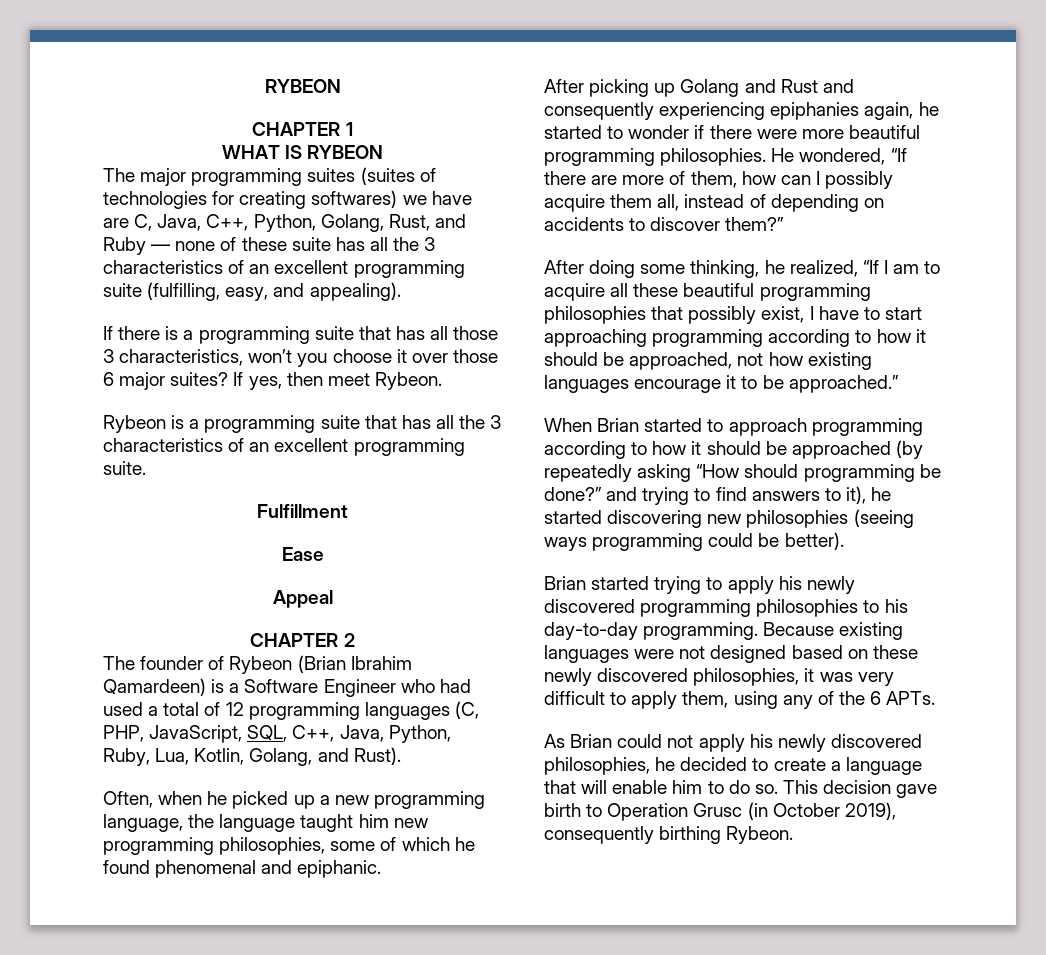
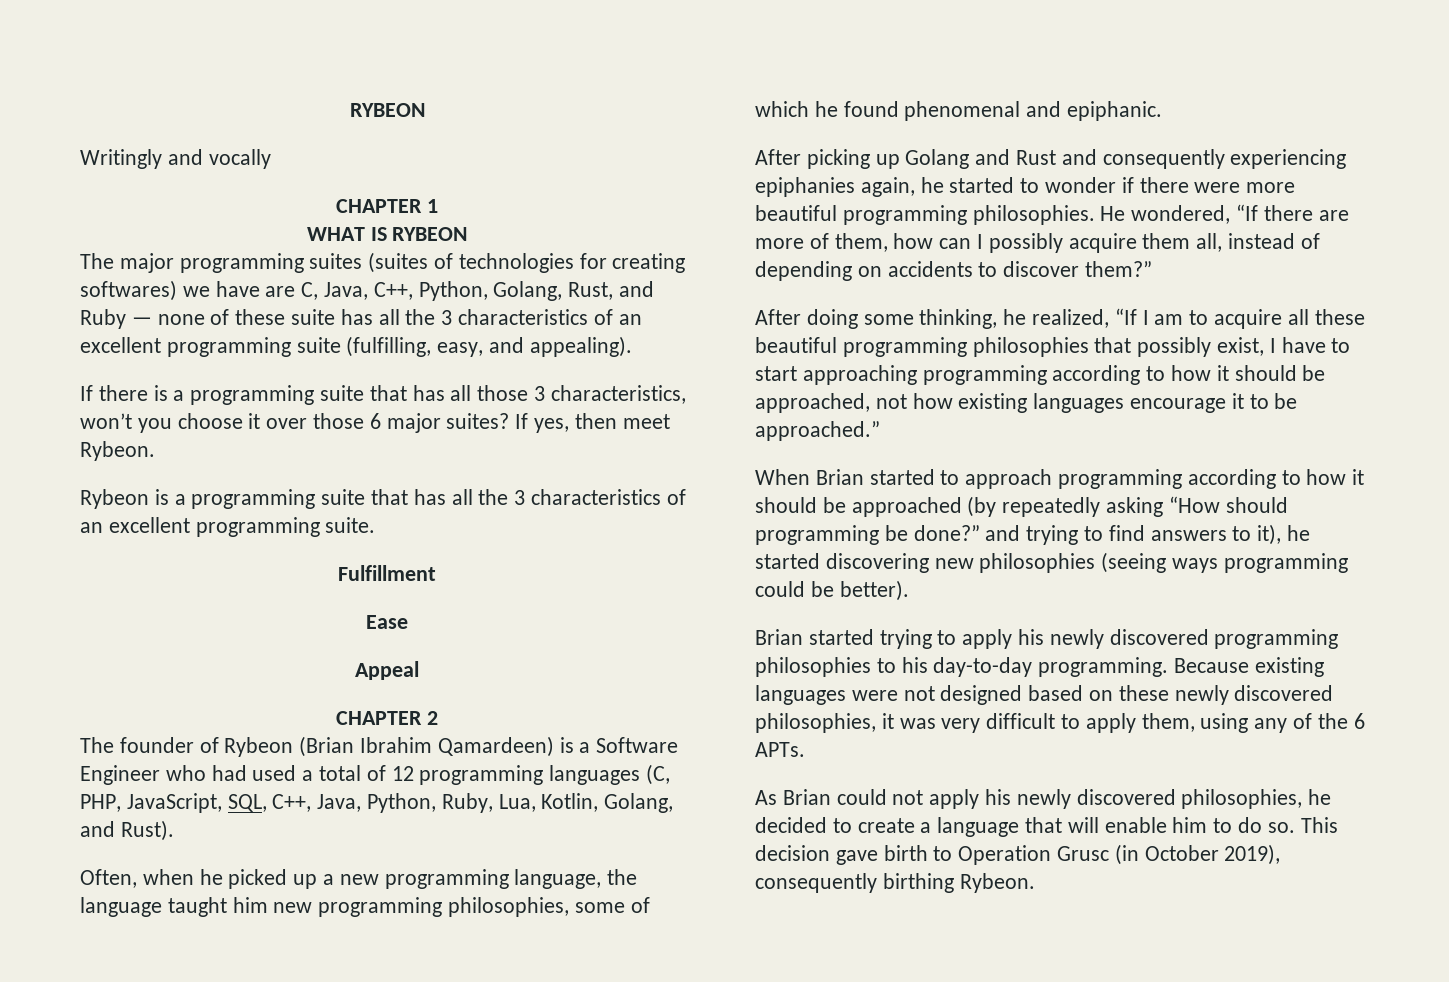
[264,79,341,93] RYBEON -> [349,103,425,117] [80,149,271,169] RYBEON // Writingly and vocally

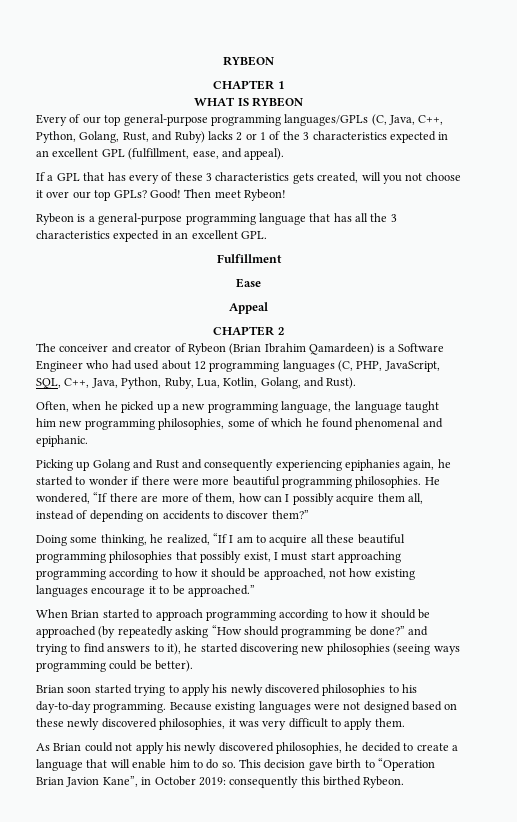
[349,103,425,117] [80,149,271,169] RYBEON // Writingly and vocally -> [223,56,274,66] RYBEON
[80,252,686,273] [80,280,319,301] The major programming suites (suites of technologies for creating softwares) we have are C, -> [36,114,387,126] Every of our top general-purpose programming languages/GPLs (C,
[80,309,642,329] [80,336,632,357] [80,385,686,405] [80,413,670,433] [80,441,155,461] Ruby — none of these suite has all the 3 characteristics of an excellent programming suite (fulfilling, easy, and appealing). // If there is a programming suite that has all those 3 characteristics, won’t you choose it over those 6 major suites? If yes, then meet Rybeon. -> [174,131,449,143] [36,148,285,160] [36,172,461,184] [36,189,286,201] Ruby) lacks 2 or 1 of the 3 characteristics expected in an excellent GPL (fulfillment, ease, and appeal). // If a GPL that has every of these 3 characteristics gets created, will you not choose it over our top GPLs? Good! Then meet Rybeon!
[191,489,366,509] programming suite -> [98,213,306,225] general-purpose programming language
[666,489,686,505] [80,517,376,537] of an excellent programming suite. -> [113,230,267,242] expected in an excellent GPL.
[119,737,194,753] founder -> [59,343,172,353] conceiver and creator
[302,765,386,781] a total of -> [161,360,191,370] about
[755,149,870,169] After picking -> [36,459,73,471] Picking
[755,309,858,329] After doing -> [36,535,67,546] Doing
[1281,337,1351,353] have to -> [281,552,308,561] must
(803, 637) none -> [67,686,92,693] soon
[1214,629,1339,649] programming -> (320, 689) none
[1141,713,1365,733] [755,742,805,757] them, using any of the 6 APTs. -> [374,718,405,727] them.
[958,844,1281,865] [755,873,954,893] Operation Grusc (in October 2019), consequently birthing -> [377,758,435,771] [36,776,361,788] “Operation Brian Javion Kane”, in October 2019: consequently this birthed

